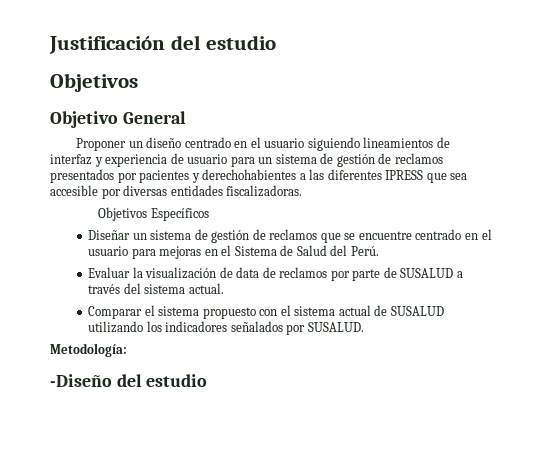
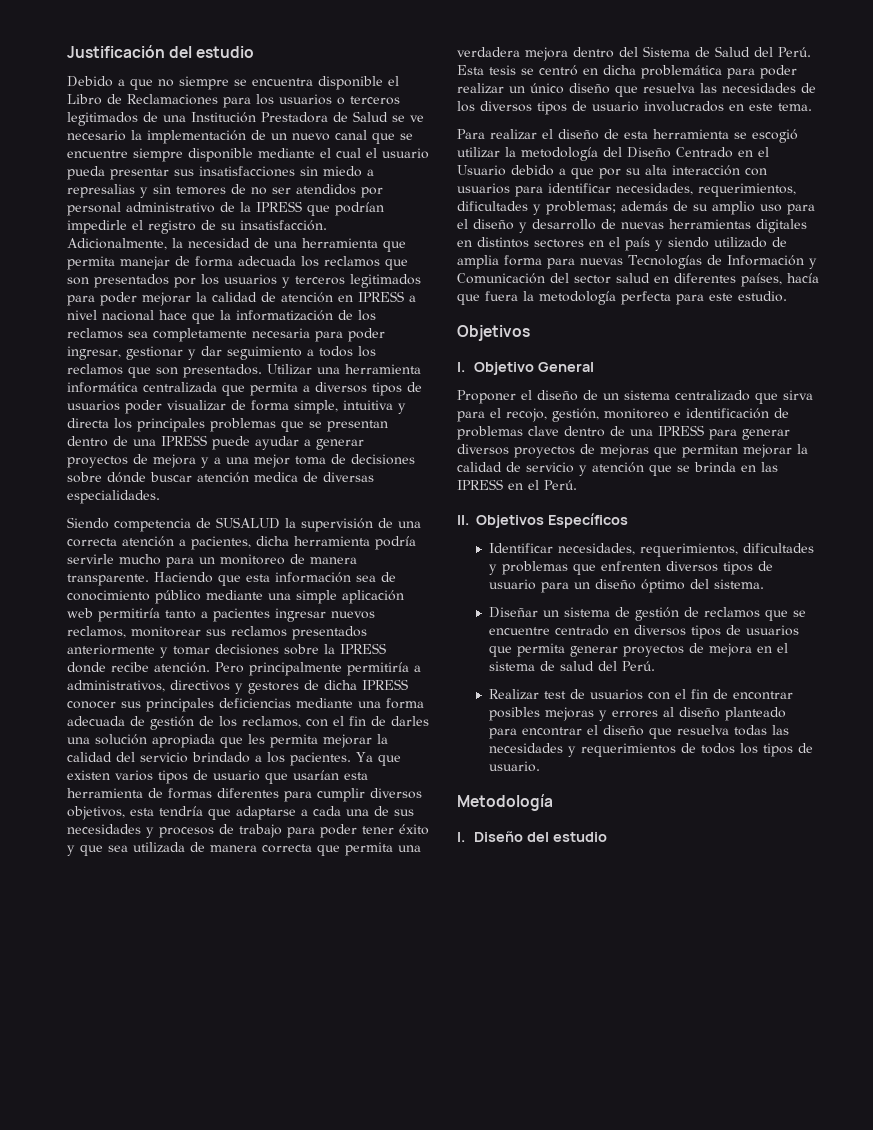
(277, 42) none -> [67,76,399,90] [67,94,400,108] [67,111,424,126] [67,130,413,144] [67,148,429,162] [67,166,374,180] [67,184,383,198] [67,201,384,216] [67,220,327,234] [67,238,406,252] [67,256,408,270] [67,274,421,288] [67,291,416,306] [67,310,376,324] [67,328,385,342] [67,346,376,360] [67,364,421,378] [67,382,422,396] [67,400,406,414] [67,418,388,432] [67,435,364,450] [67,454,415,468] [67,472,374,483] [67,490,160,504] [67,517,421,532] [67,536,416,550] [67,554,357,568] [67,572,396,586] [67,590,404,604] [67,608,375,622] [67,626,367,640] [67,643,386,658] [67,662,421,676] [67,679,408,694] [67,698,424,712] [67,716,429,730] [67,734,388,748] [67,752,401,766] [67,770,368,784] [67,788,422,802] [67,806,414,820] [67,824,429,838] [67,842,421,856] [457,46,811,61] [457,65,797,79] [457,83,816,97] [457,101,812,115] [457,129,798,143] [457,147,769,161] [457,165,767,179] [457,183,796,197] [457,201,815,215] [457,219,807,233] [457,237,787,251] [457,255,817,269] [457,273,819,287] [457,291,787,305] // Debido a que no siempre se encuentra disponible el Libro de Reclamaciones para los usuarios o terceros legitimados de una Institución Prestadora de Salud se ve necesario la implementación de un nuevo canal que se encuentre siempre disponible mediante el cual el usuario pueda presentar sus insatisfacciones sin miedo a represalias y sin temores de no ser atendidos por personal administrativo de la IPRESS que podrían impedirle el registro de su insatisfacción. Adicionalmente, la necesidad de una herramienta que permita manejar de forma adecuada los reclamos que son presentados por los usuarios y terceros legitimados para poder mejorar la calidad de atención en IPRESS a nivel nacional hace que la informatización de los reclamos sea completamente necesaria para poder ingresar, gestionar y dar seguimiento a todos los reclamos que son presentados. Utilizar una herramienta informática centralizada que permita a diversos tipos de usuarios poder visualizar de forma simple, intuitiva y directa los principales problemas que se presentan dentro de una IPRESS puede ayudar a generar proyectos de mejora y a una mejor toma de decisiones sobre dónde buscar atención medica de diversas especialidades. // Siendo competencia de SUSALUD la supervisión de una correcta atención a pacientes, dicha herramienta podría servirle mucho para un monitoreo de manera transparente. Haciendo que esta información sea de conocimiento público mediante una simple aplicación web permitiría tanto a pacientes ingresar nuevos reclamos, monitorear sus reclamos presentados anteriormente y tomar decisiones sobre la IPRESS donde recibe atención. Pero principalmente permitiría a administrativos, directivos y gestores de dicha IPRESS conocer sus principales deficiencias mediante una forma adecuada de gestión de los reclamos, con el fin de darles una solución apropiada que les permita mejorar la calidad del servicio brindado a los pacientes. Ya que existen varios tipos de usuario que usarían esta herramienta de formas diferentes para cumplir diversos objetivos, esta tendría que adaptarse a cada una de sus necesidades y procesos de trabajo para poder tener éxito y que sea utilizada de manera correcta que permita una verdadera mejora dentro del Sistema de Salud del Perú. Esta tesis se centró en dicha problemática para poder realizar un único diseño que resuelva las necesidades de los diversos tipos de usuario involucrados en este tema. // Para realizar el diseño de esta herramienta se escogió utilizar la metodología del Diseño Centrado en el Usuario debido a que por su alta interacción con usuarios para identificar necesidades, requerimientos, dificultades y problemas; además de su amplio uso para el diseño y desarrollo de nuevas herramientas digitales en distintos sectores en el país y siendo utilizado de amplia forma para nuevas Tecnologías de Información y Comunicación del sector salud en diferentes países, hacía que fuera la metodología perfecta para este estudio.
(138, 82) none -> [457,362,465,372] I.
[128,137,450,151] [50,153,443,167] [50,169,468,183] [50,185,303,199] [98,207,209,221] un diseño centrado en el usuario siguiendo lineamientos de interfaz y experiencia de usuario para un sistema de gestión de reclamos presentados por pacientes y derechohabientes a las diferentes IPRESS que sea accesible por diversas entidades fiscalizadoras. // Objetivos Específicos -> [521,390,813,404] [457,408,789,422] [457,425,790,440] [457,444,808,458] [457,462,778,476] [457,479,577,490] [457,513,628,528] [489,543,815,557] [489,561,774,575] [489,579,765,593] el diseño de un sistema centralizado que sirva para el recojo, gestión, monitoreo e identificación de problemas clave dentro de una IPRESS para generar diversos proyectos de mejoras que permitan mejorar la calidad de servicio y atención que se brinda en las IPRESS en el Perú. // II. Objetivos Específicos // Identificar necesidades, requerimientos, dificultades y problemas que enfrenten diversos tipos de usuario para un diseño óptimo del sistema.
[481,229,492,240] [88,245,379,259] [88,267,463,281] [88,283,224,294] [88,305,444,319] [88,321,364,335] [50,343,127,357] [50,374,112,387] el usuario para mejoras en el Sistema de Salud del Perú. // Evaluar la visualización de data de reclamos por parte de SUSALUD a través del sistema actual. // Comparar el sistema propuesto con el sistema actual de SUSALUD utilizando los indicadores señalados por SUSALUD. // Metodología: // -Diseño -> [634,625,800,639] [489,643,789,657] [489,661,656,671] [489,689,794,700] [489,707,787,721] [489,725,790,739] [489,743,814,757] [489,761,541,772] [457,794,553,811] [457,831,523,842] diversos tipos de usuarios que permita generar proyectos de mejora en el sistema de salud del Perú. // Realizar test de usuarios con el fin de encontrar posibles mejoras y errores al diseño planteado para encontrar el diseño que resuelva todas las necesidades y requerimientos de todos los tipos de usuario. // Metodología // I. Diseño

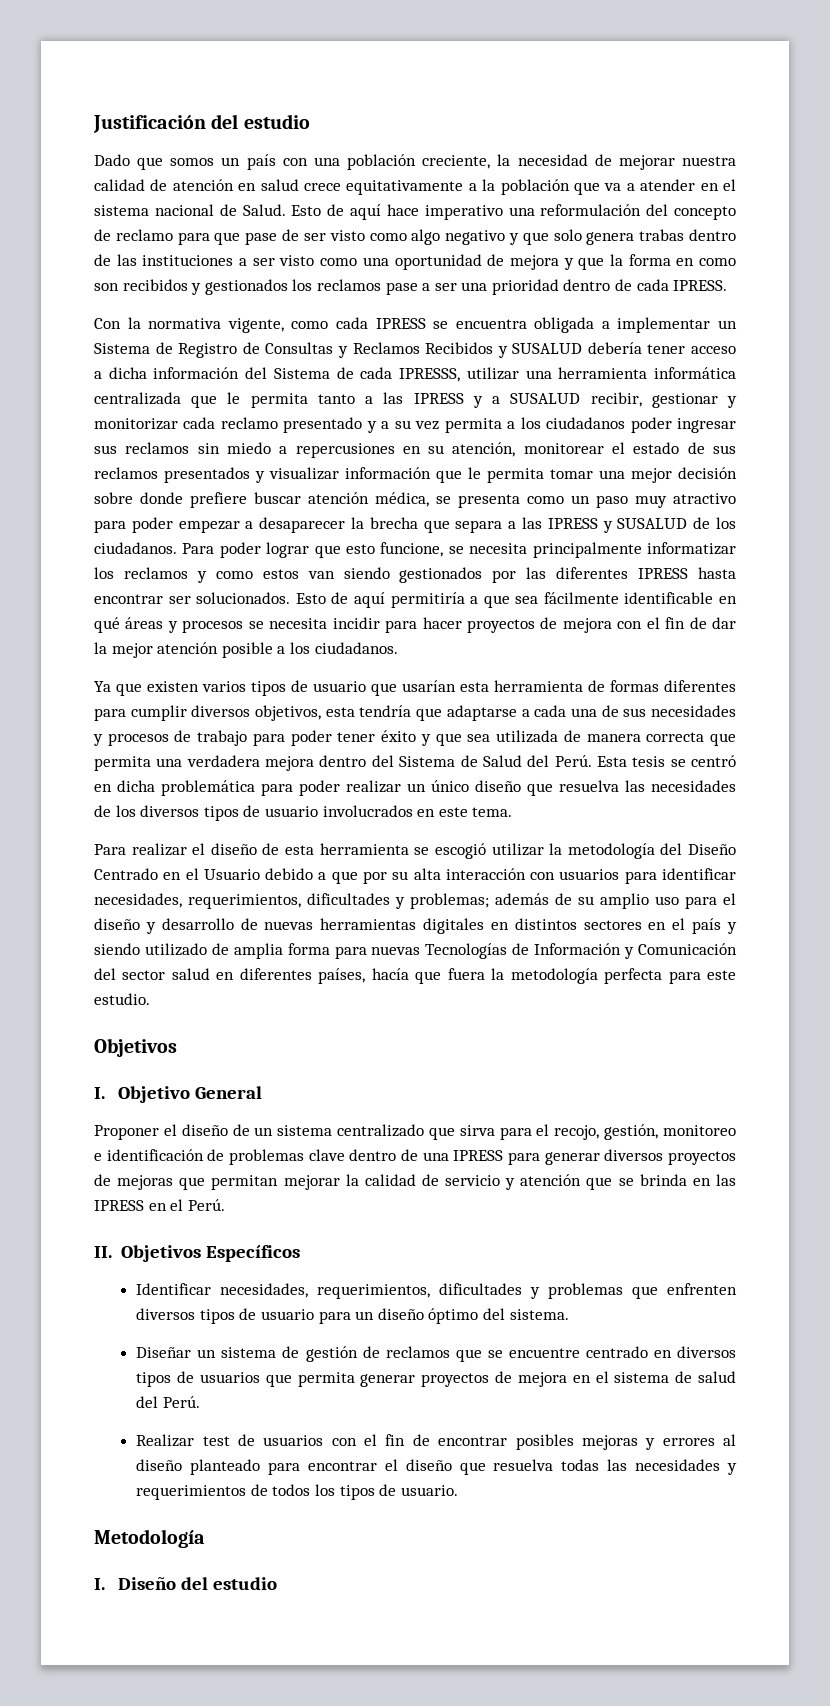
[67,76,399,90] [67,94,400,108] [67,111,424,126] [67,130,413,144] [67,148,429,162] [67,166,374,180] [67,184,383,198] [67,201,384,216] [67,220,327,234] [67,238,406,252] [67,256,408,270] [67,274,421,288] [67,291,416,306] [67,310,376,324] [67,328,385,342] [67,346,376,360] [67,364,312,378] Debido a que no siempre se encuentra disponible el Libro de Reclamaciones para los usuarios o terceros legitimados de una Institución Prestadora de Salud se ve necesario la implementación de un nuevo canal que se encuentre siempre disponible mediante el cual el usuario pueda presentar sus insatisfacciones sin miedo a represalias y sin temores de no ser atendidos por personal administrativo de la IPRESS que podrían impedirle el registro de su insatisfacción. Adicionalmente, la necesidad de una herramienta que permita manejar de forma adecuada los reclamos que son presentados por los usuarios y terceros legitimados para poder mejorar la calidad de atención en IPRESS a nivel nacional hace que la informatización de los reclamos sea completamente necesaria para poder ingresar, gestionar y dar seguimiento a todos los reclamos que son presentados. Utilizar -> [94,154,736,170] [94,179,736,195] [94,204,736,220] [94,229,736,245] [94,254,736,270] [94,279,728,295] [94,317,737,333] [94,342,736,358] [94,367,519,382] Dado que somos un país con una población creciente, la necesidad de mejorar nuestra calidad de atención en salud crece equitativamente a la población que va a atender en el sistema nacional de Salud. Esto de aquí hace imperativo una reformulación del concepto de reclamo para que pase de ser visto como algo negativo y que solo genera trabas dentro de las instituciones a ser visto como una oportunidad de mejora y que la forma en como son recibidos y gestionados los reclamos pase a ser una prioridad dentro de cada IPRESS. // Con la normativa vigente, como cada IPRESS se encuentra obligada a implementar un Sistema de Registro de Consultas y Reclamos Recibidos y SUSALUD debería tener acceso a dicha información del Sistema de cada IPRESSS, utilizar
[250,382,422,396] [67,400,406,414] [67,418,388,432] [67,435,364,450] [67,454,415,468] [67,472,374,483] [67,490,160,504] [67,517,421,532] [67,536,416,550] [67,554,357,568] [67,572,396,586] [67,590,404,604] [67,608,375,622] [67,626,367,640] [67,643,386,658] [67,662,421,676] [67,679,408,694] [67,698,424,712] [67,716,429,730] [67,734,388,748] [67,752,351,766] permita a diversos tipos de usuarios poder visualizar de forma simple, intuitiva y directa los principales problemas que se presentan dentro de una IPRESS puede ayudar a generar proyectos de mejora y a una mejor toma de decisiones sobre dónde buscar atención medica de diversas especialidades. // Siendo competencia de SUSALUD la supervisión de una correcta atención a pacientes, dicha herramienta podría servirle mucho para un monitoreo de manera transparente. Haciendo que esta información sea de conocimiento público mediante una simple aplicación web permitiría tanto a pacientes ingresar nuevos reclamos, monitorear sus reclamos presentados anteriormente y tomar decisiones sobre la IPRESS donde recibe atención. Pero principalmente permitiría a administrativos, directivos y gestores de dicha IPRESS conocer sus principales deficiencias mediante una forma adecuada de gestión de los reclamos, con el fin de darles una solución apropiada que les permita mejorar la calidad del servicio brindado a los pacientes. -> [227,392,737,408] [94,417,736,433] [94,442,736,458] [94,467,737,483] [94,492,736,508] [94,517,736,533] [94,542,736,558] [94,567,736,583] [94,592,737,608] [94,617,736,633] [94,642,398,658] le permita tanto a las IPRESS y a SUSALUD recibir, gestionar y monitorizar cada reclamo presentado y a su vez permita a los ciudadanos poder ingresar sus reclamos sin miedo a repercusiones en su atención, monitorear el estado de sus reclamos presentados y visualizar información que le permita tomar una mejor decisión sobre donde prefiere buscar atención médica, se presenta como un paso muy atractivo para poder empezar a desaparecer la brecha que separa a las IPRESS y SUSALUD de los ciudadanos. Para poder lograr que esto funcione, se necesita principalmente informatizar los reclamos y como estos van siendo gestionados por las diferentes IPRESS hasta encontrar ser solucionados. Esto de aquí permitiría a que sea fácilmente identificable en qué áreas y procesos se necesita incidir para hacer proyectos de mejora con el fin de dar la mejor atención posible a los ciudadanos. //

